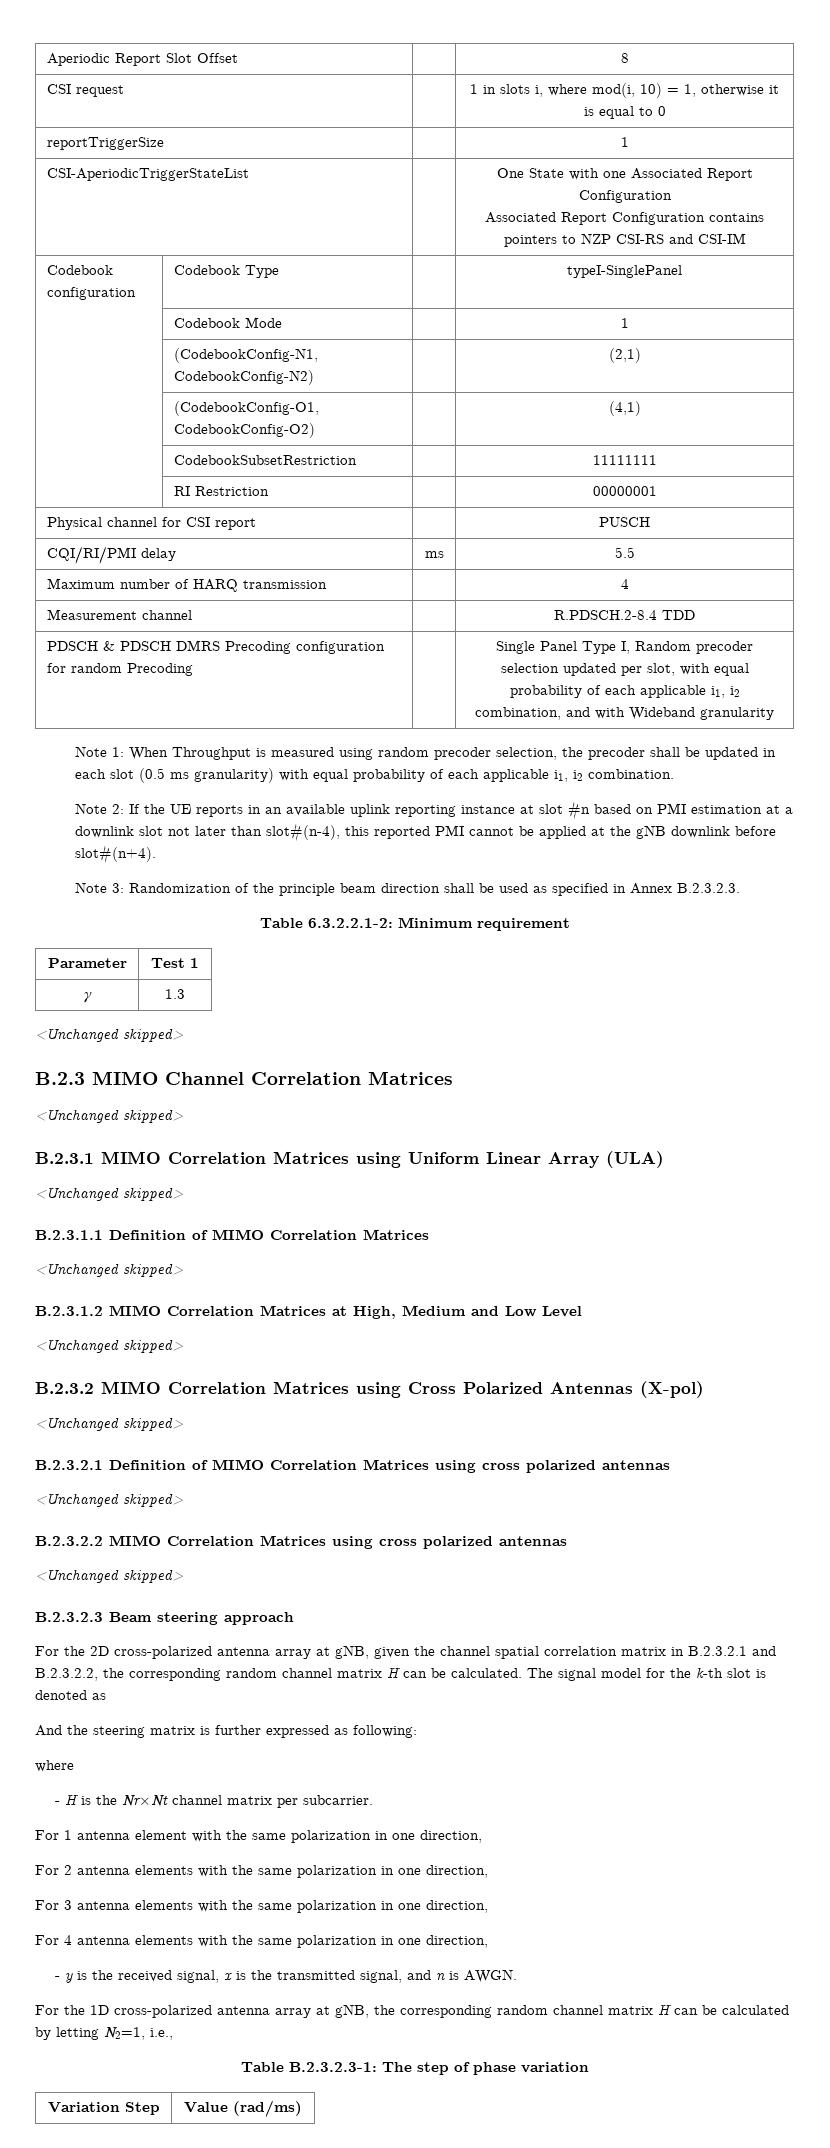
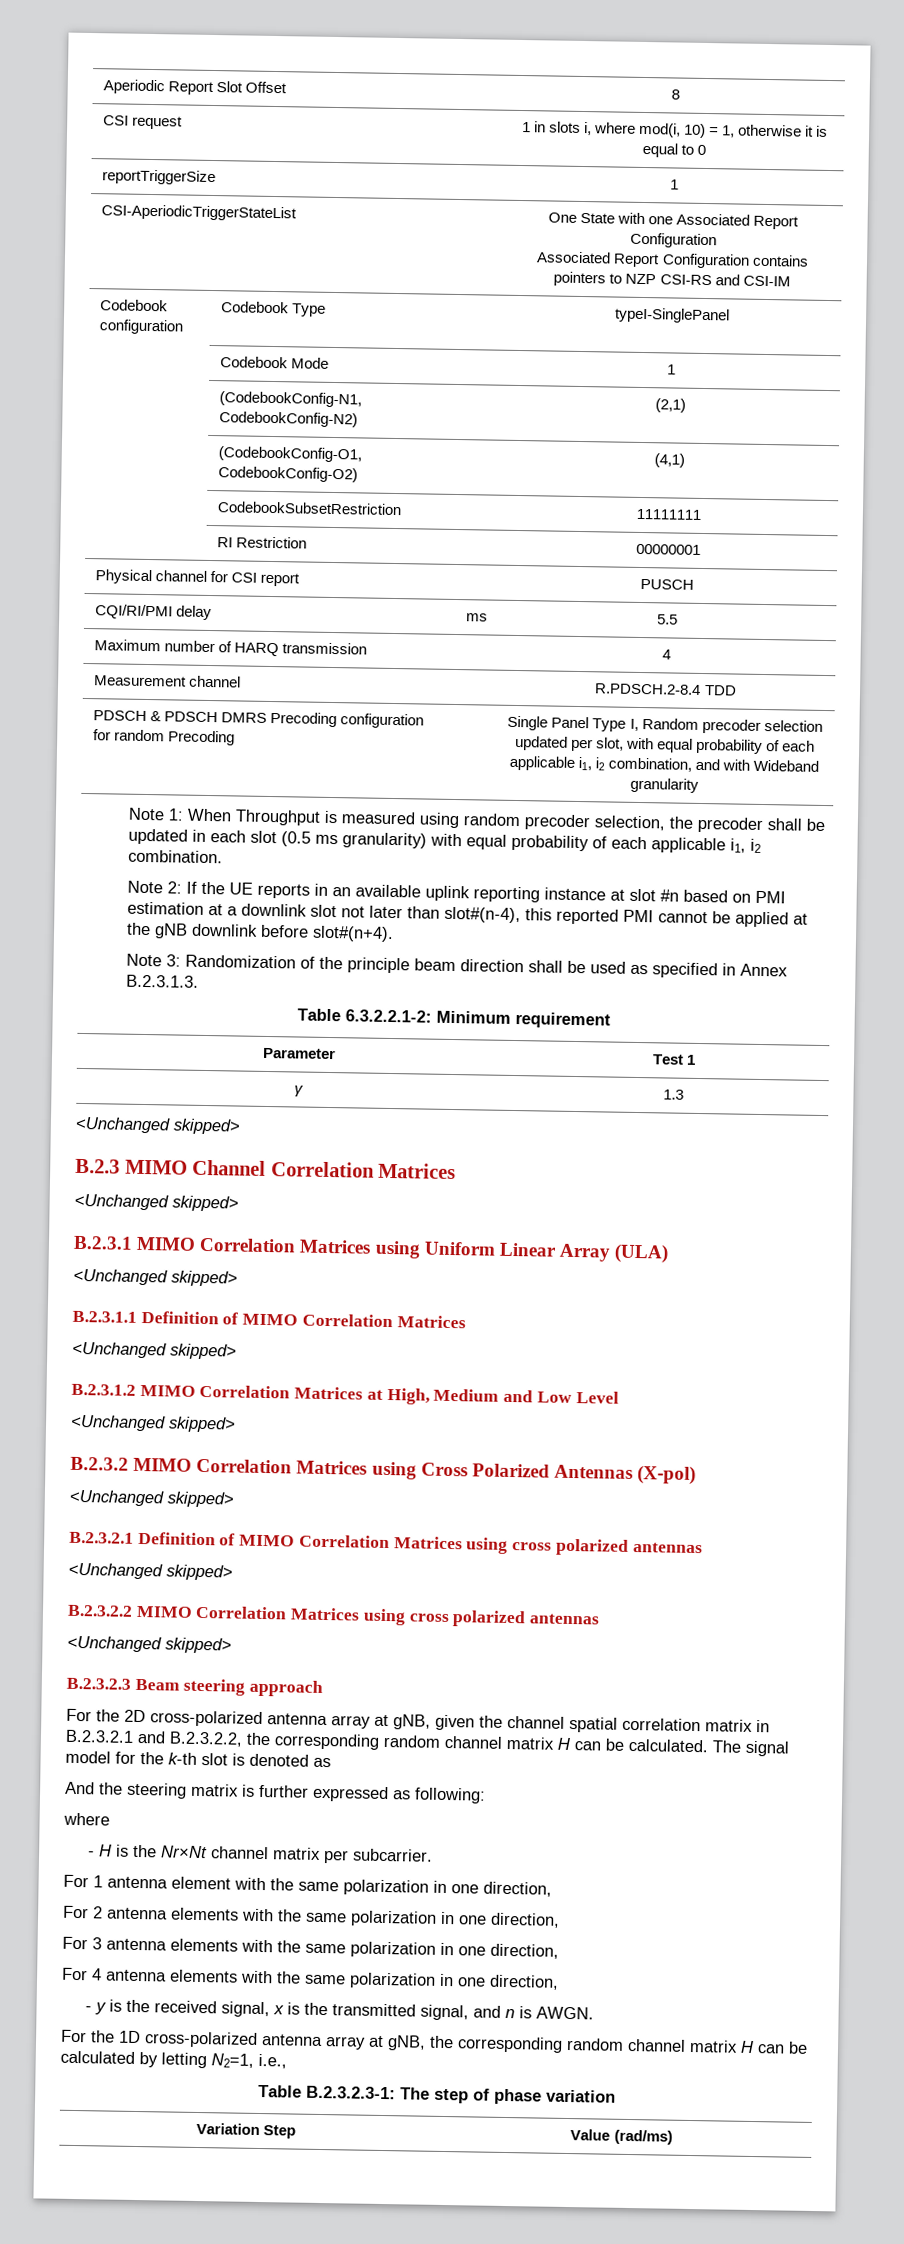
[677,883,741,893] B.2.3.2.3. -> [126,974,200,988] B.2.3.1.3.

